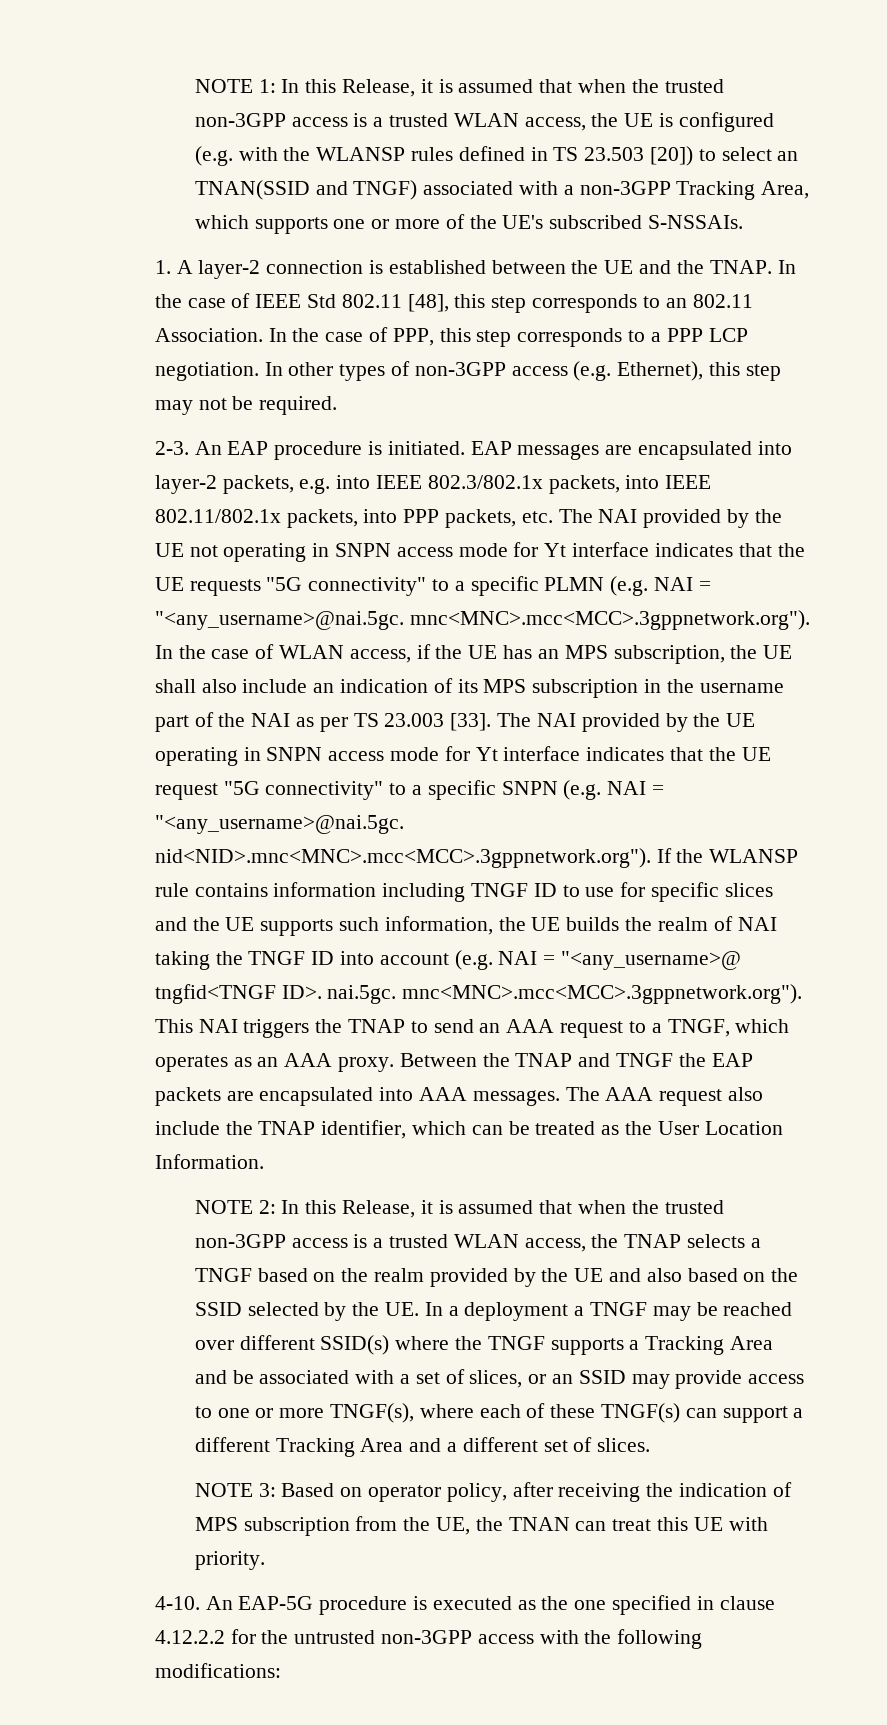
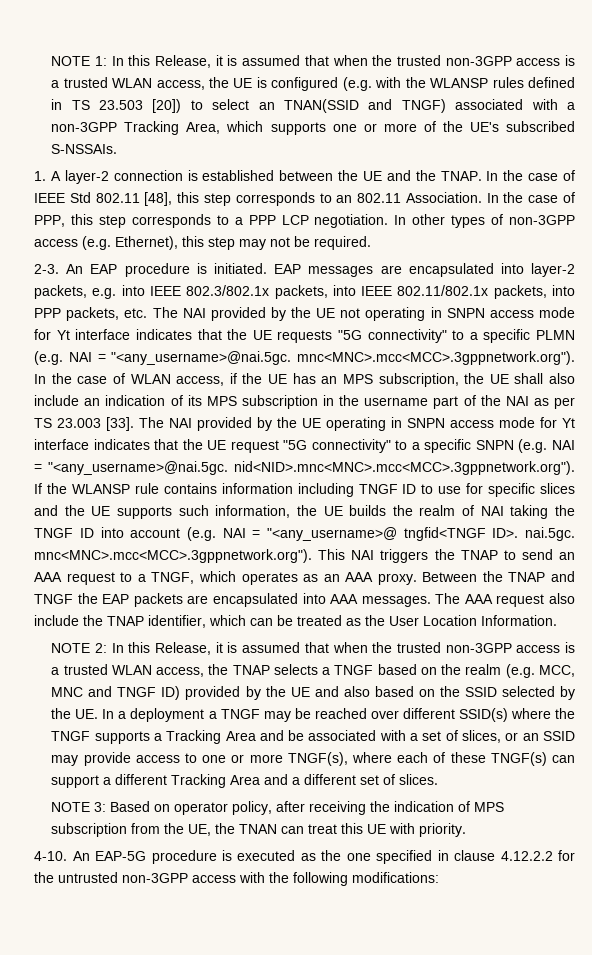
(424, 1275) none -> [505,664,576,678] [51,686,181,700] (e.g. MCC, MNC and TNGF ID)

